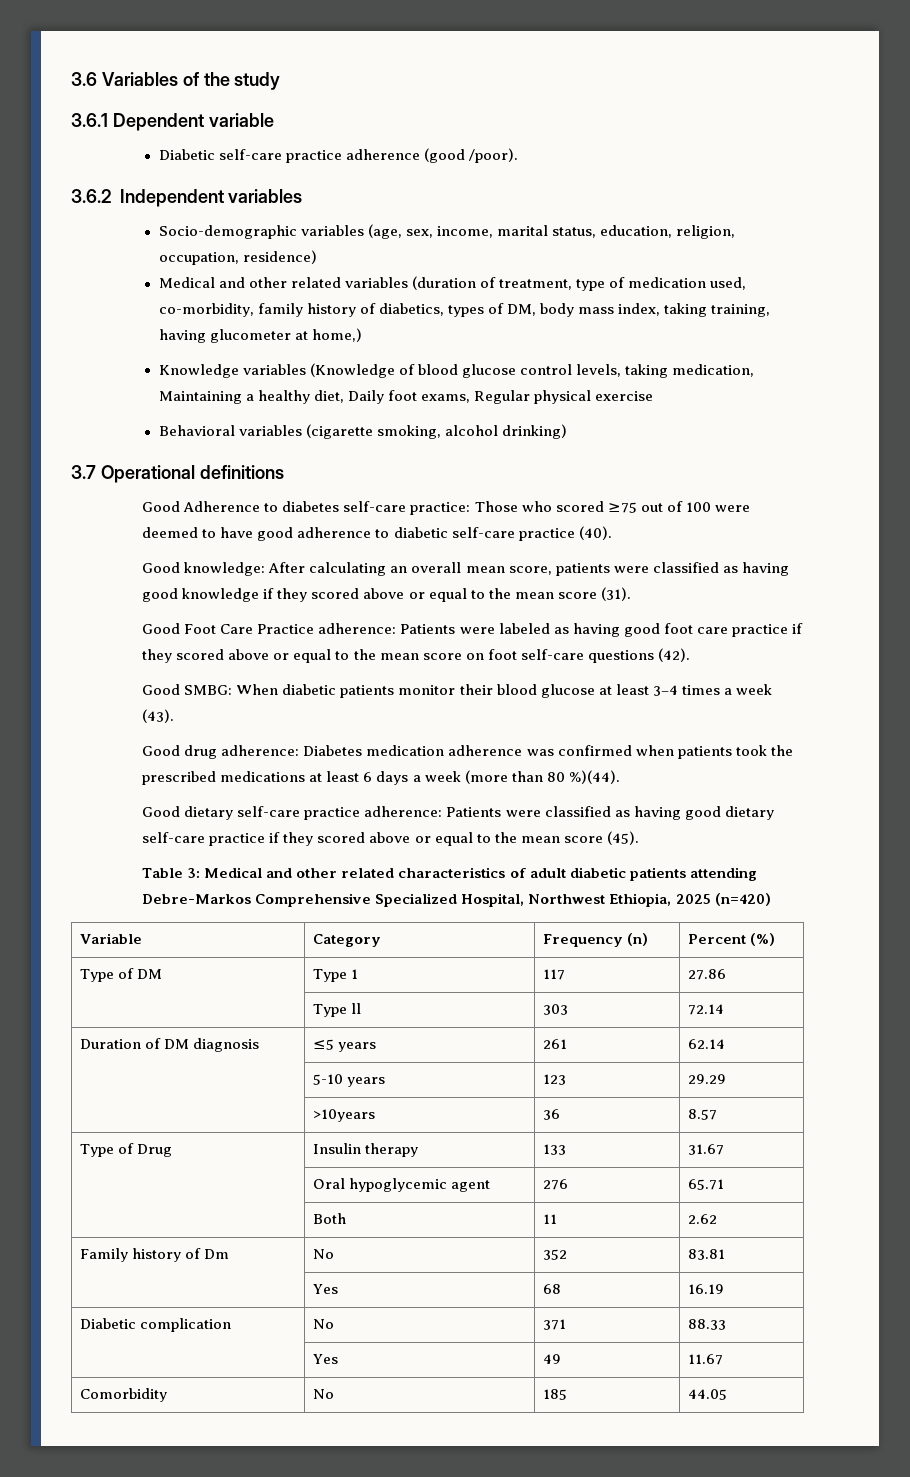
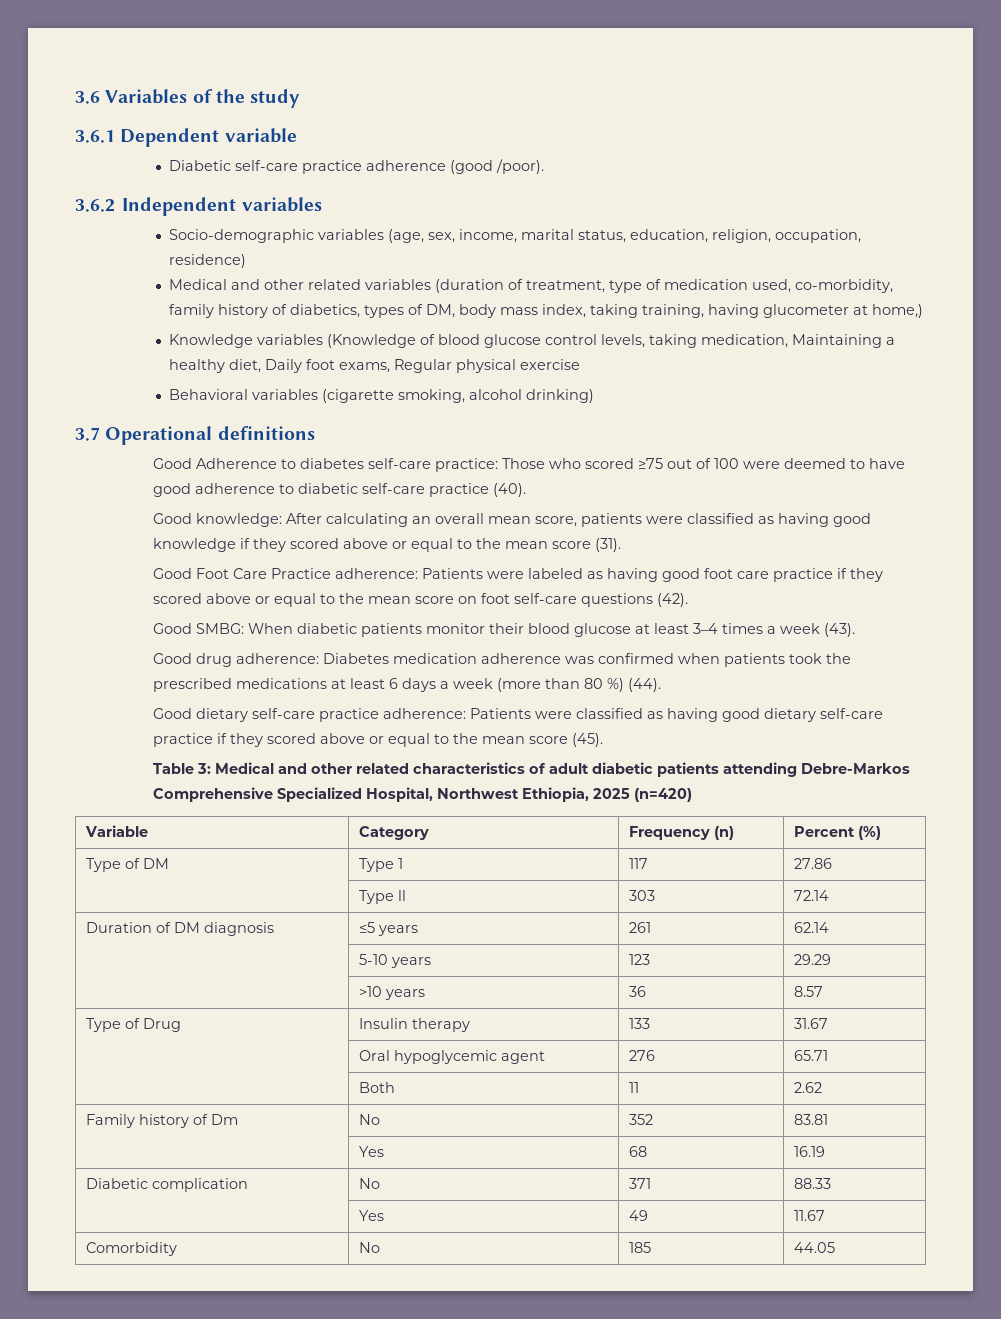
[568,770,620,784] %)(44). -> [607,678,662,692] %) (44).
[312,1109,375,1122] >10years -> [359,986,426,1000] >10 years

